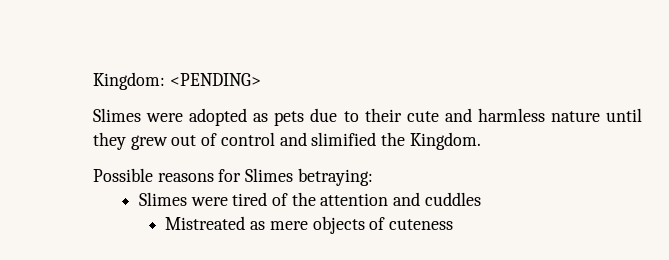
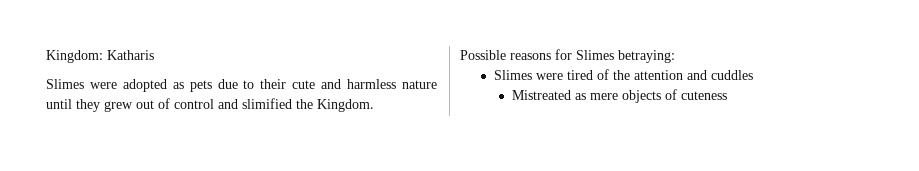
[169,73,261,86] <PENDING> -> [107,50,154,60] Katharis

